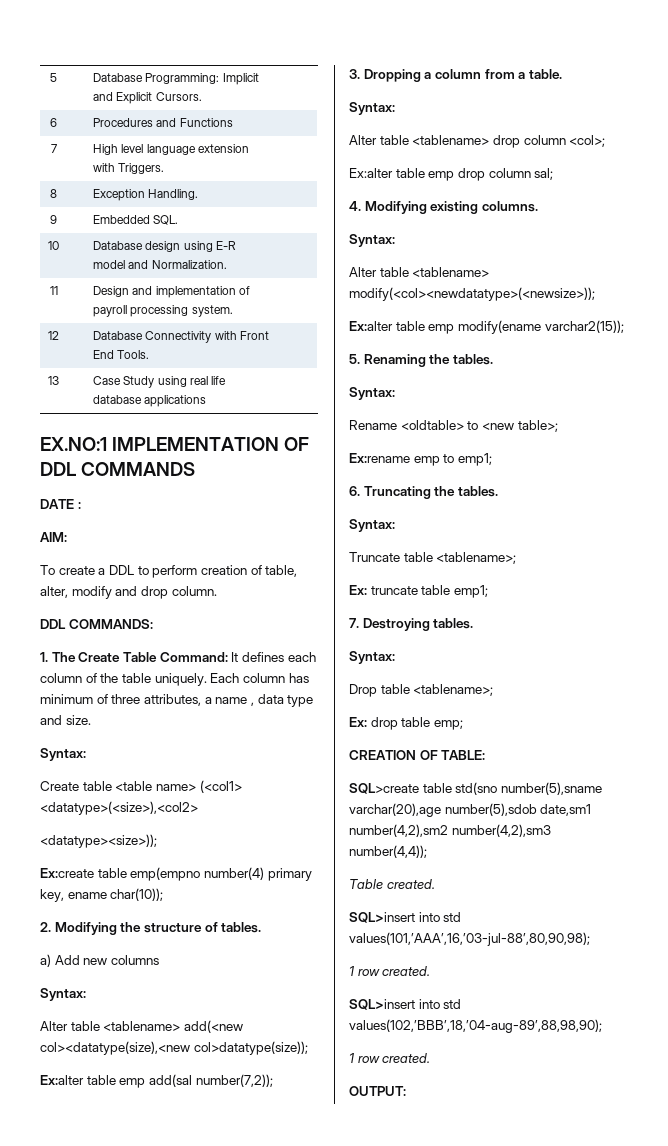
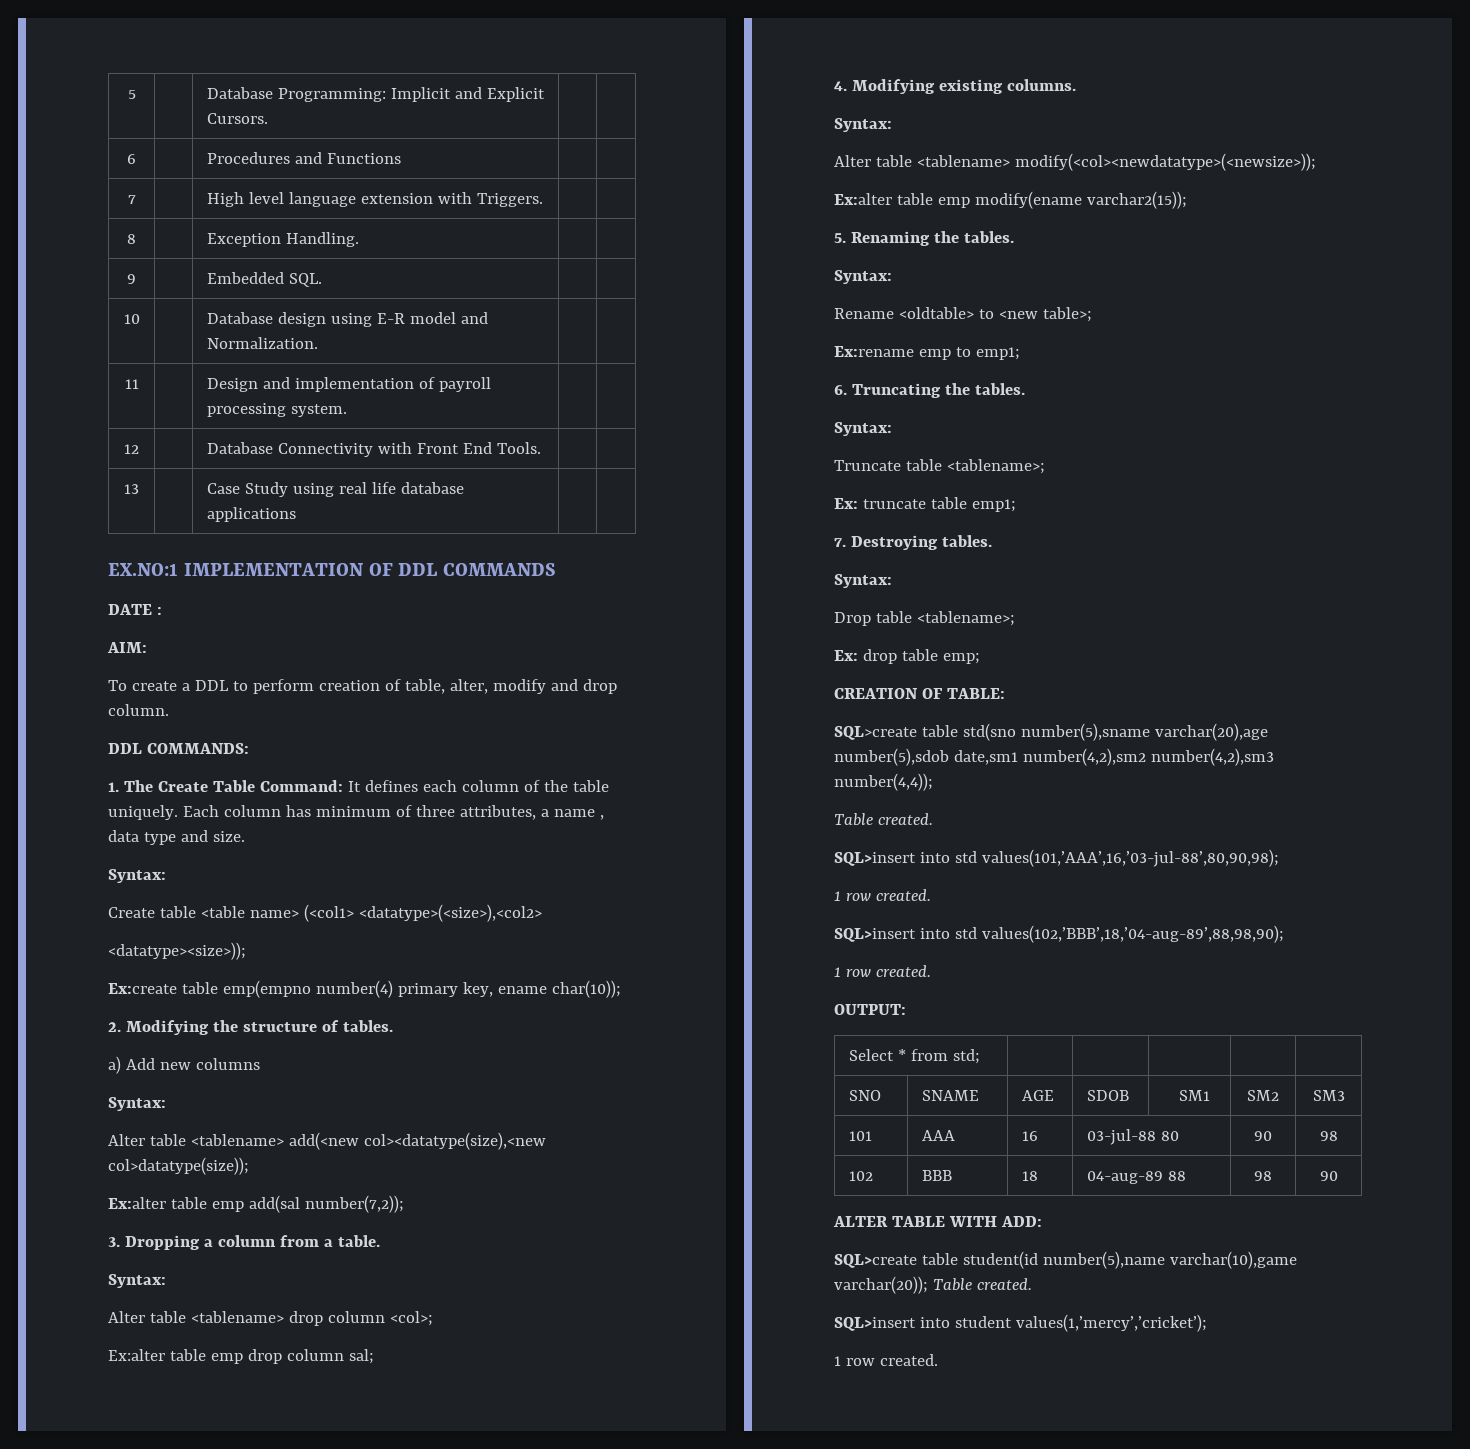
(406, 1091) none -> [848,1049,980,1064] [848,1090,881,1101] [921,1090,979,1101] [1021,1090,1054,1101] [1086,1090,1129,1101] [1178,1090,1210,1101] [1247,1090,1279,1101] [1312,1090,1345,1101] [848,1131,872,1141] [921,1130,955,1141] [1021,1131,1038,1141] [1086,1129,1179,1145] [1254,1131,1272,1141] [1319,1131,1338,1141] [848,1171,873,1181] [921,1170,952,1181] [1021,1171,1038,1181] [1086,1171,1186,1184] [1254,1171,1272,1181] [1319,1171,1338,1181] [833,1216,1042,1227] [834,1251,1297,1269] [834,1276,1032,1294] [834,1314,1207,1332] [834,1354,938,1366] // Select * from std; | | | | | // SNO | SNAME | AGE | SDOB | SM1 | SM2 | SM3 // 101 | AAA | 16 | 03-jul-88 80 | 90 | 98 // 102 | BBB | 18 | 04-aug-89 88 | 98 | 90 // ALTER TABLE WITH ADD: // SQL>create table student(id number(5),name varchar(10),game varchar(20)); Table created. // SQL>insert into student values(1,’mercy’,’cricket’); // 1 row created.

